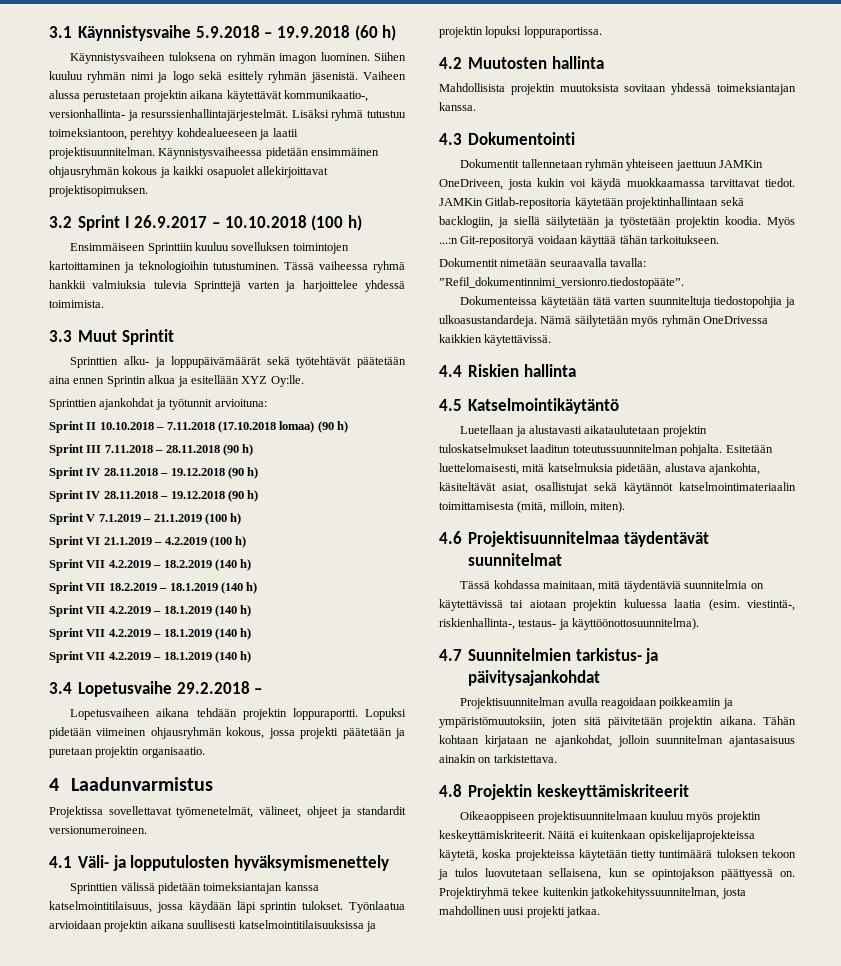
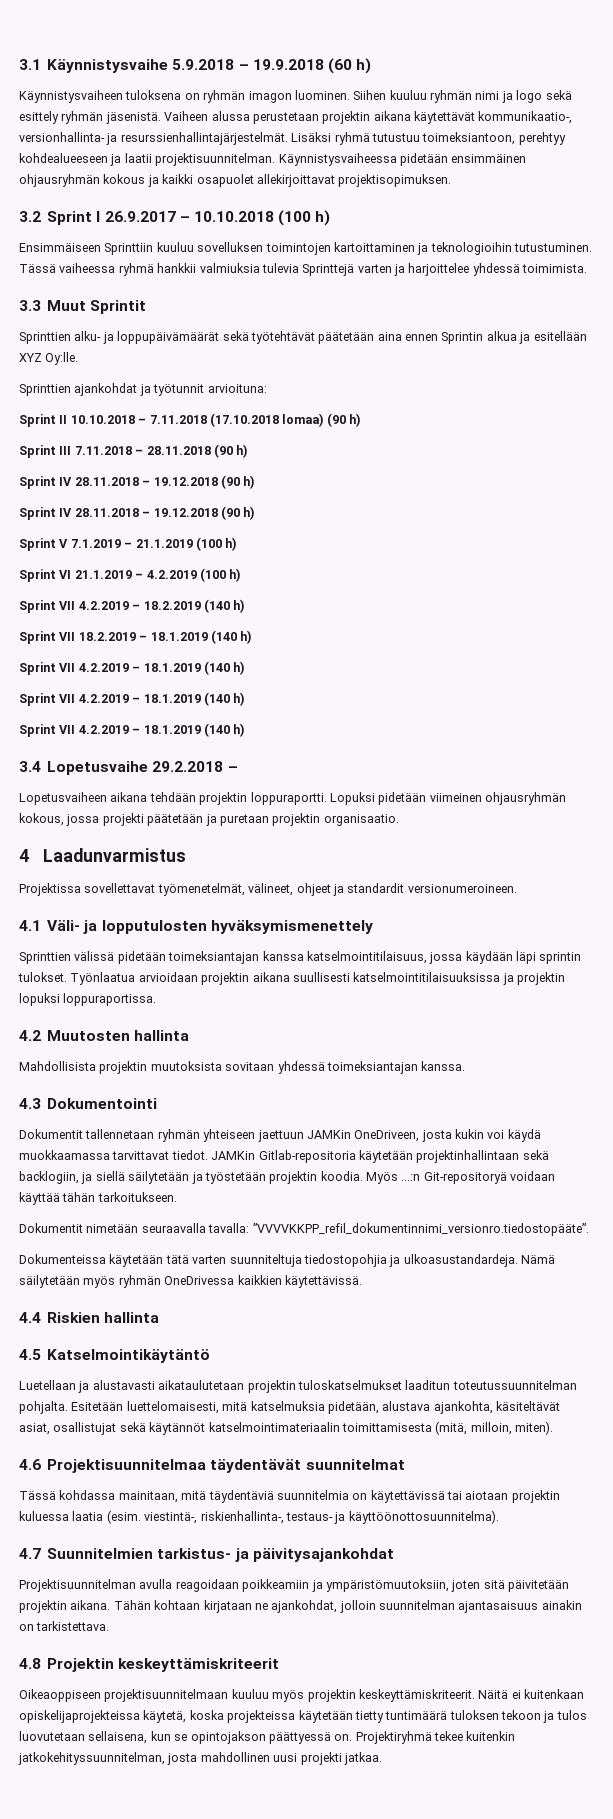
[439,277,684,289] ”Refil_dokumentinnimi_versionro.tiedostopääte”. -> [252,1223,589,1236] ”VVVVKKPP_refil_dokumentinnimi_versionro.tiedostopääte”.

